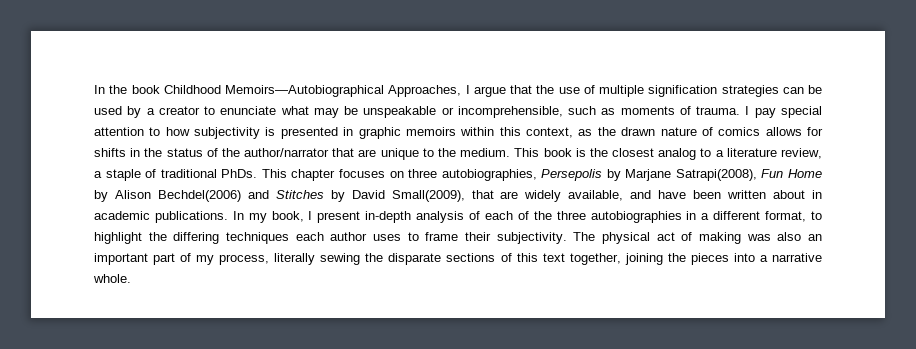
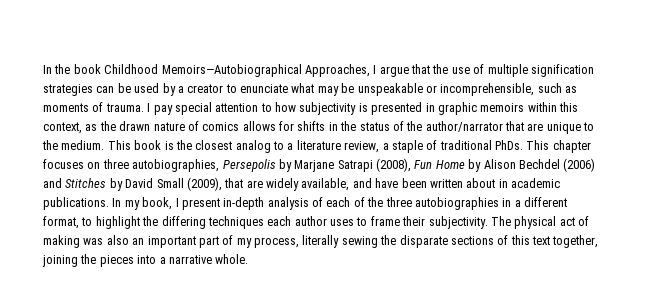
[675,169,757,181] Satrapi(2008), -> [337,158,411,172] Satrapi (2008),
[157,190,241,202] Bechdel(2006) -> [518,158,596,172] Bechdel (2006)
[391,190,465,202] Small(2009), -> [156,177,222,191] Small (2009),

